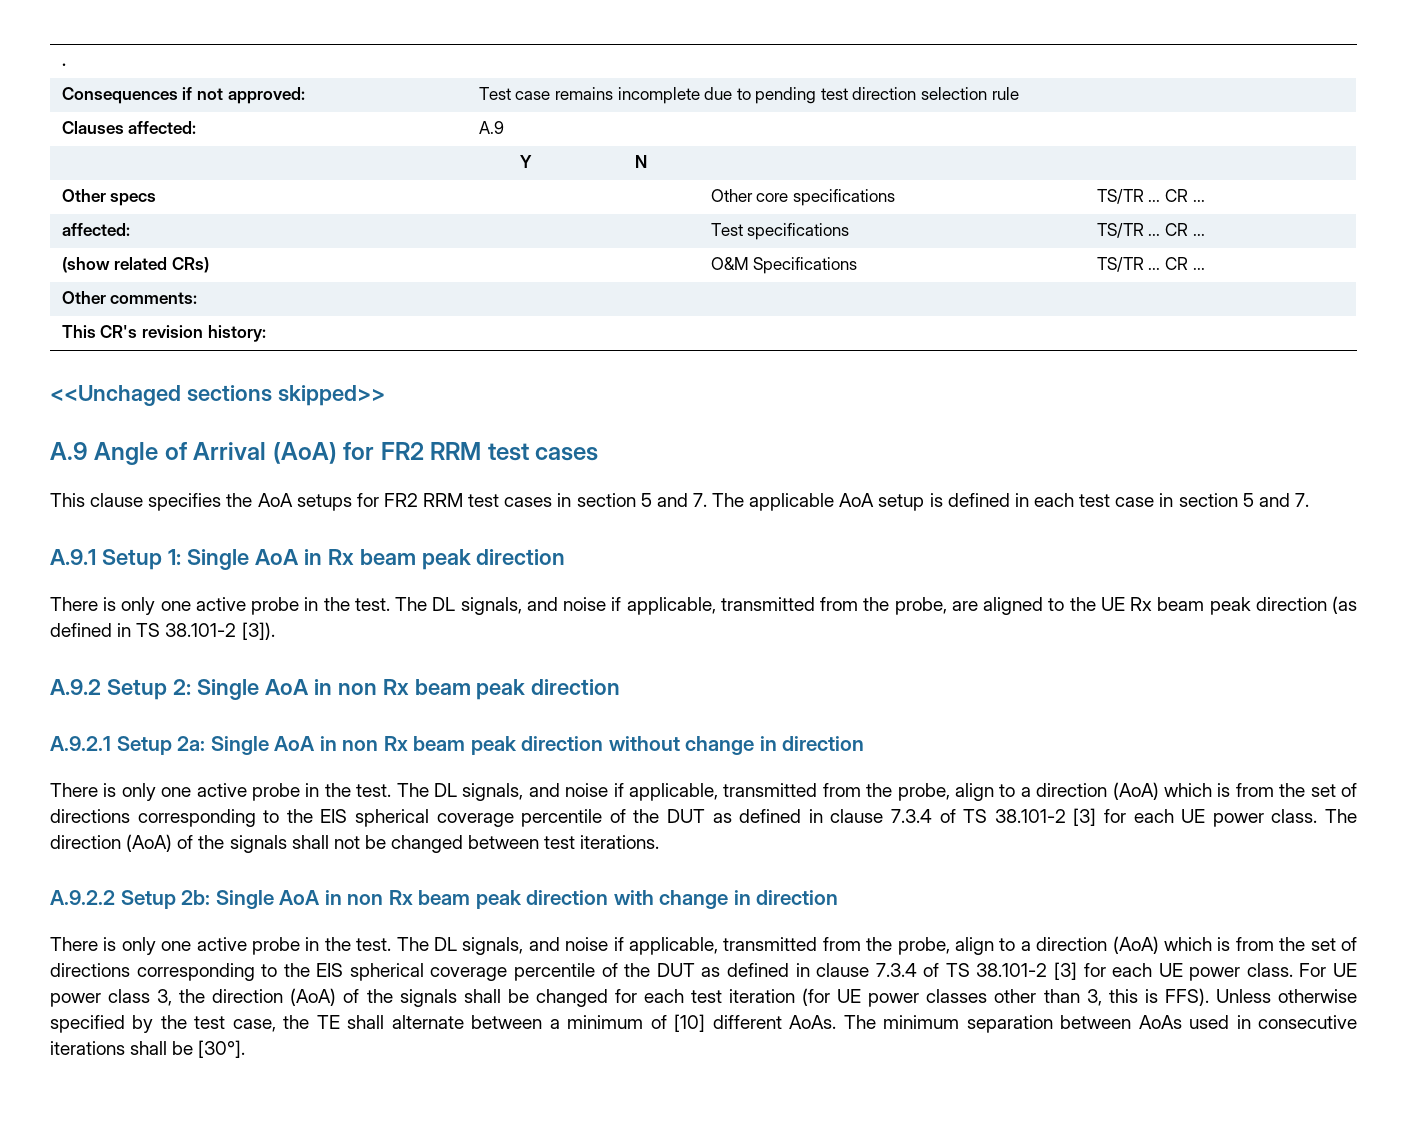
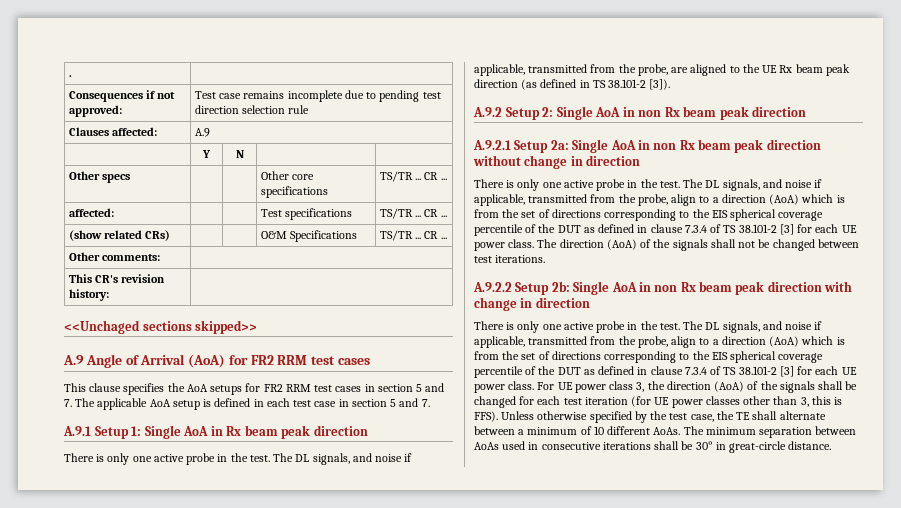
[674,1014,706,1032] [10] -> [593,426,604,435] 10
[198,1040,246,1058] [30°]. -> [695,441,832,453] 30° in great-circle distance.

